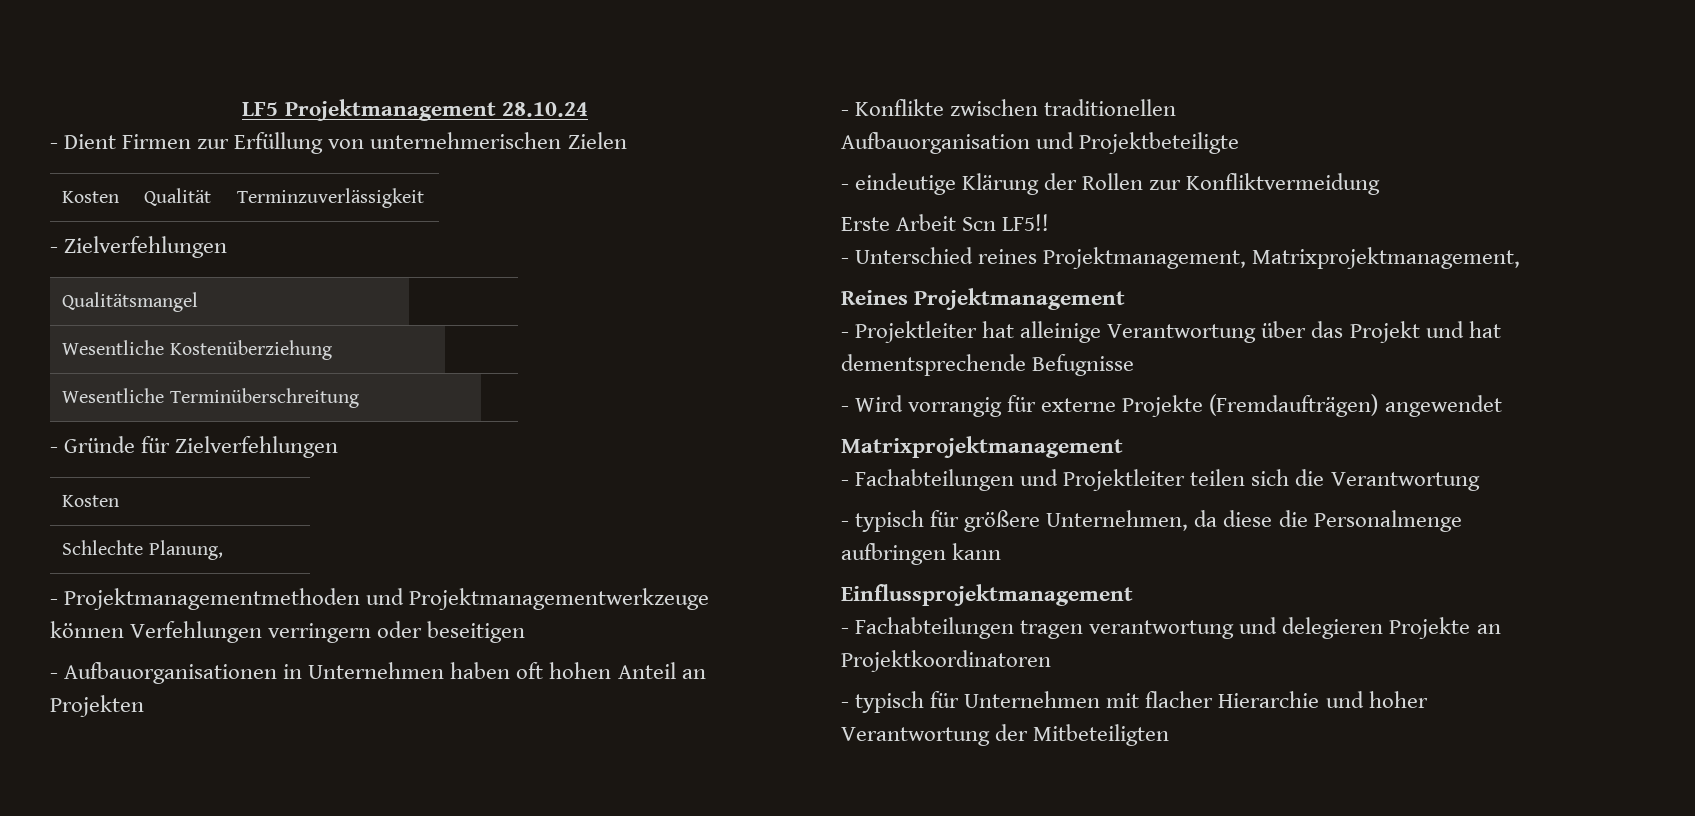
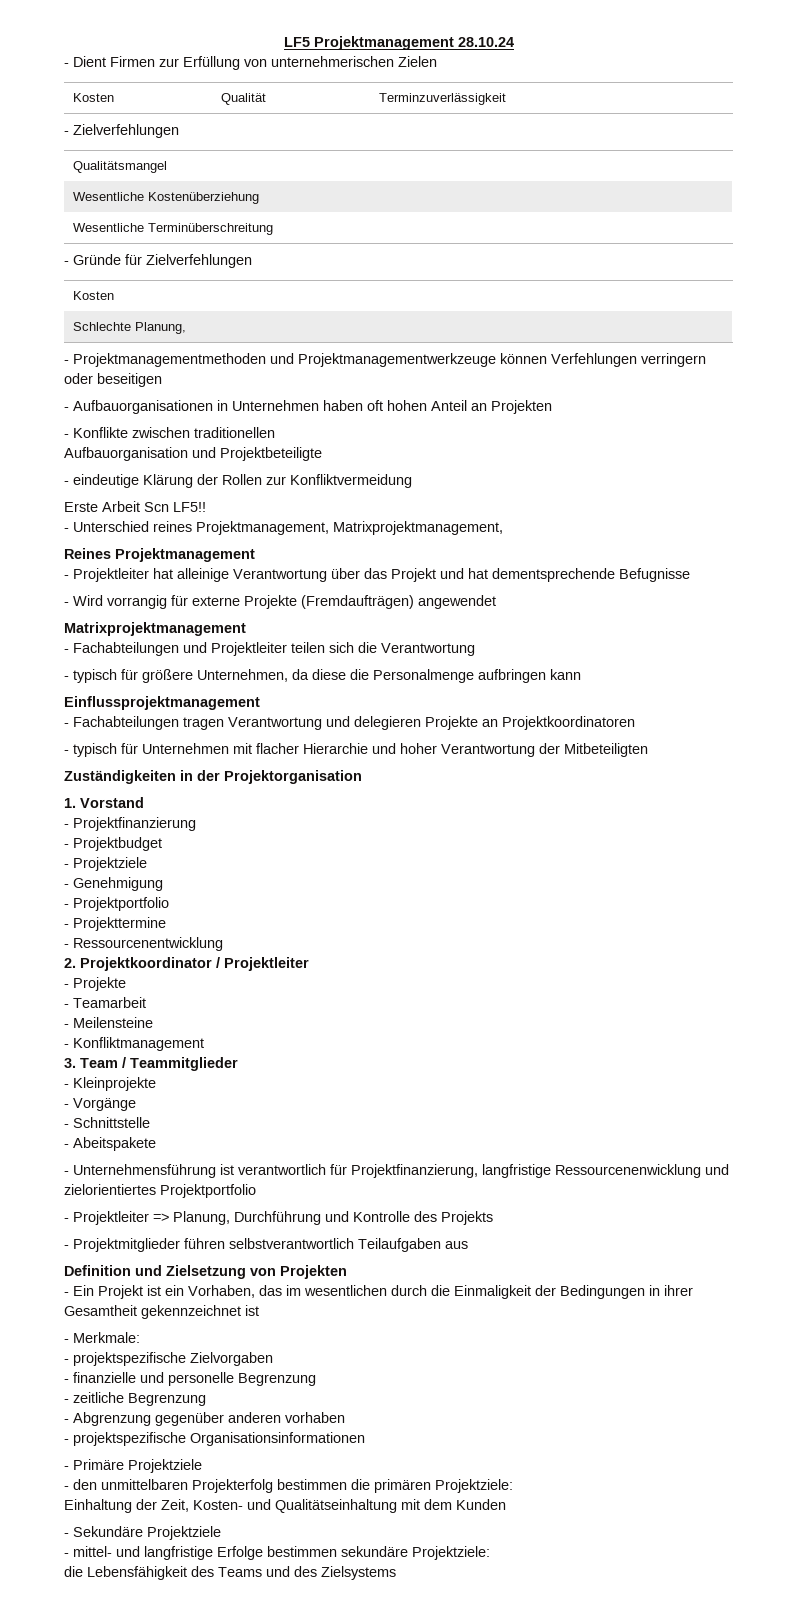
[1089,620,1235,639] verantwortung -> [228,717,322,730] Verantwortung
(1170, 735) none -> [64,770,362,784] [64,797,144,808] [64,817,196,831] [64,837,162,851] [64,857,147,871] [64,877,163,891] [64,897,169,911] [64,917,166,931] [64,937,223,951] [64,957,309,971] [64,977,126,991] [64,997,146,1008] [64,1017,153,1028] [64,1037,204,1051] [64,1057,238,1071] [64,1077,156,1091] [64,1098,136,1111] [64,1117,150,1128] [64,1137,156,1151] [64,1164,729,1178] [64,1184,256,1198] [64,1211,493,1225] [64,1238,468,1252] [64,1265,347,1279] [64,1285,693,1299] [64,1305,259,1319] [64,1332,140,1343] [64,1352,273,1366] [64,1372,316,1386] [64,1392,206,1406] [64,1412,345,1426] [64,1432,365,1446] [64,1459,202,1473] [64,1479,513,1493] [64,1499,506,1513] [64,1526,221,1540] [64,1546,490,1560] [64,1566,396,1580] // Zuständigkeiten in der Projektorganisation // 1. Vorstand // - Projektfinanzierung // - Projektbudget // - Projektziele // - Genehmigung // - Projektportfolio // - Projekttermine // - Ressourcenentwicklung // 2. Projektkoordinator / Projektleiter // - Projekte // - Teamarbeit // - Meilensteine // - Konfliktmanagement // 3. Team / Teammitglieder // - Kleinprojekte // - Vorgänge // - Schnittstelle // - Abeitspakete // - Unternehmensführung ist verantwortlich für Projektfinanzierung, langfristige Ressourcenenwicklung und zielorientiertes Projektportfolio // - Projektleiter => Planung, Durchführung und Kontrolle des Projekts // - Projektmitglieder führen selbstverantwortlich Teilaufgaben aus // Definition und Zielsetzung von Projekten // - Ein Projekt ist ein Vorhaben, das im wesentlichen durch die Einmaligkeit der Bedingungen in ihrer Gesamtheit gekennzeichnet ist // - Merkmale: // - projektspezifische Zielvorgaben // - finanzielle und personelle Begrenzung // - zeitliche Begrenzung // - Abgrenzung gegenüber anderen vorhaben // - projektspezifische Organisationsinformationen // - Primäre Projektziele // - den unmittelbaren Projekterfolg bestimmen die primären Projektziele: // Einhaltung der Zeit, Kosten- und Qualitätseinhaltung mit dem Kunden // - Sekundäre Projektziele // - mittel- und langfristige Erfolge bestimmen sekundäre Projektziele: // die Lebensfähigkeit des Teams und des Zielsystems

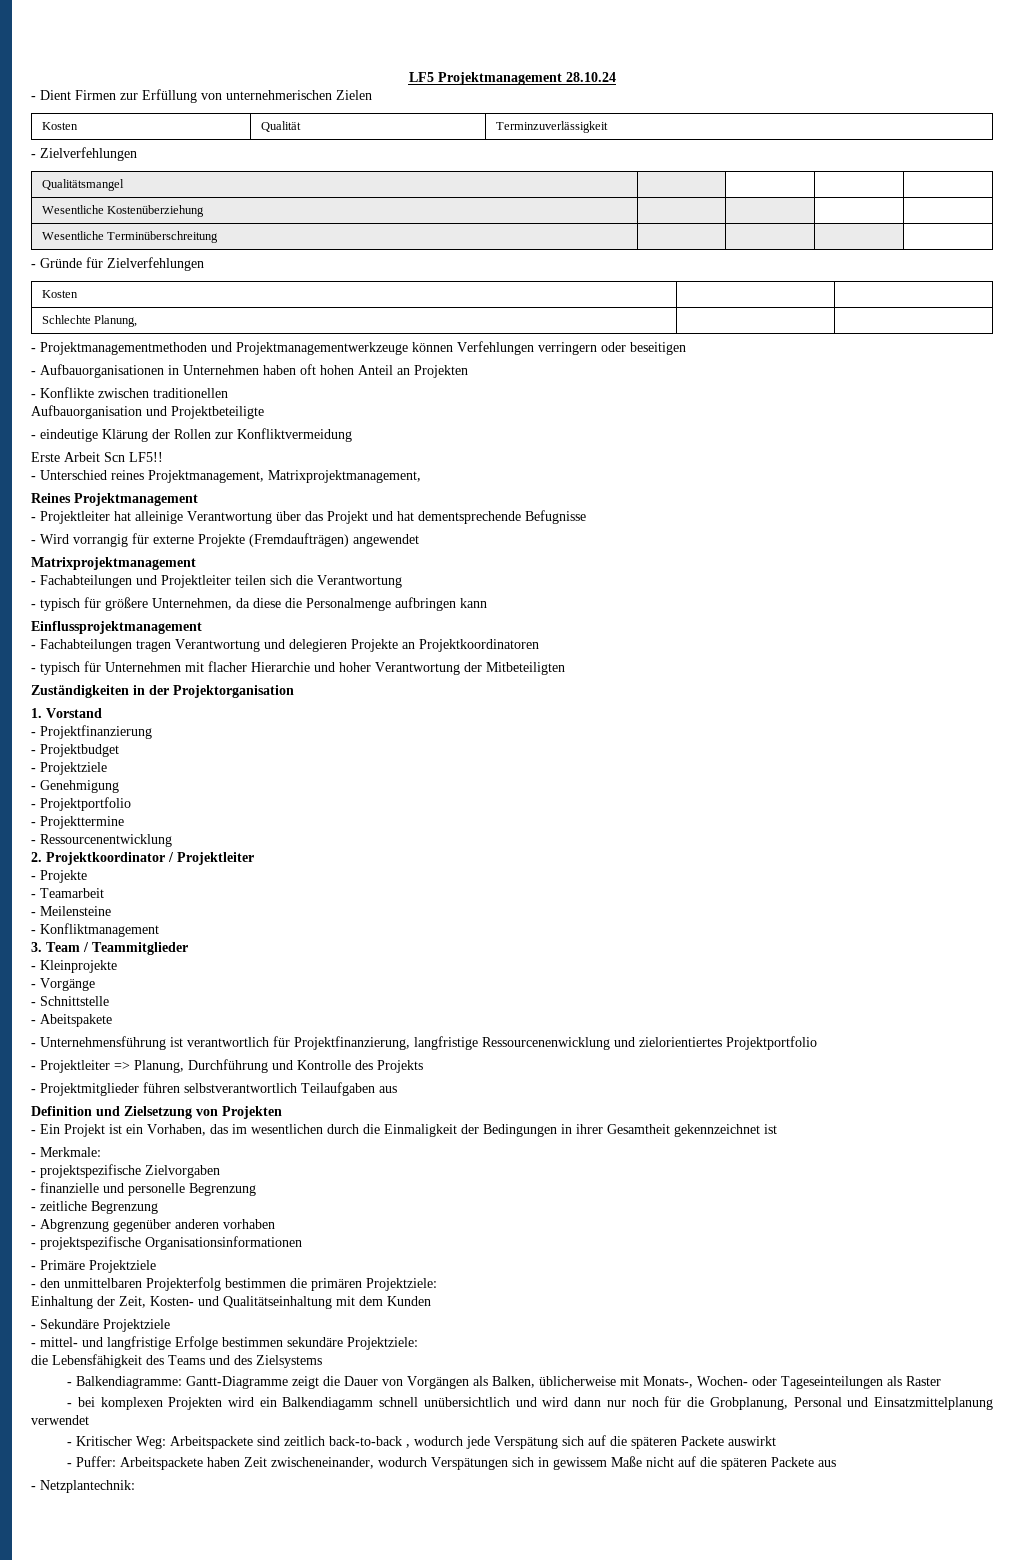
(396, 1573) none -> [67,1376,942,1389] [67,1396,993,1410] [31,1415,89,1425] [67,1435,777,1449] [67,1456,837,1470] [31,1480,135,1493] // - Balkendiagramme: Gantt-Diagramme zeigt die Dauer von Vorgängen als Balken, üblicherweise mit Monats-, Wochen- oder Tageseinteilungen als Raster // - bei komplexen Projekten wird ein Balkendiagamm schnell unübersichtlich und wird dann nur noch für die Grobplanung, Personal und Einsatzmittelplanung verwendet // - Kritischer Weg: Arbeitspackete sind zeitlich back-to-back , wodurch jede Verspätung sich auf die späteren Packete auswirkt // - Puffer: Arbeitspackete haben Zeit zwischeneinander, wodurch Verspätungen sich in gewissem Maße nicht auf die späteren Packete aus // - Netzplantechnik:

